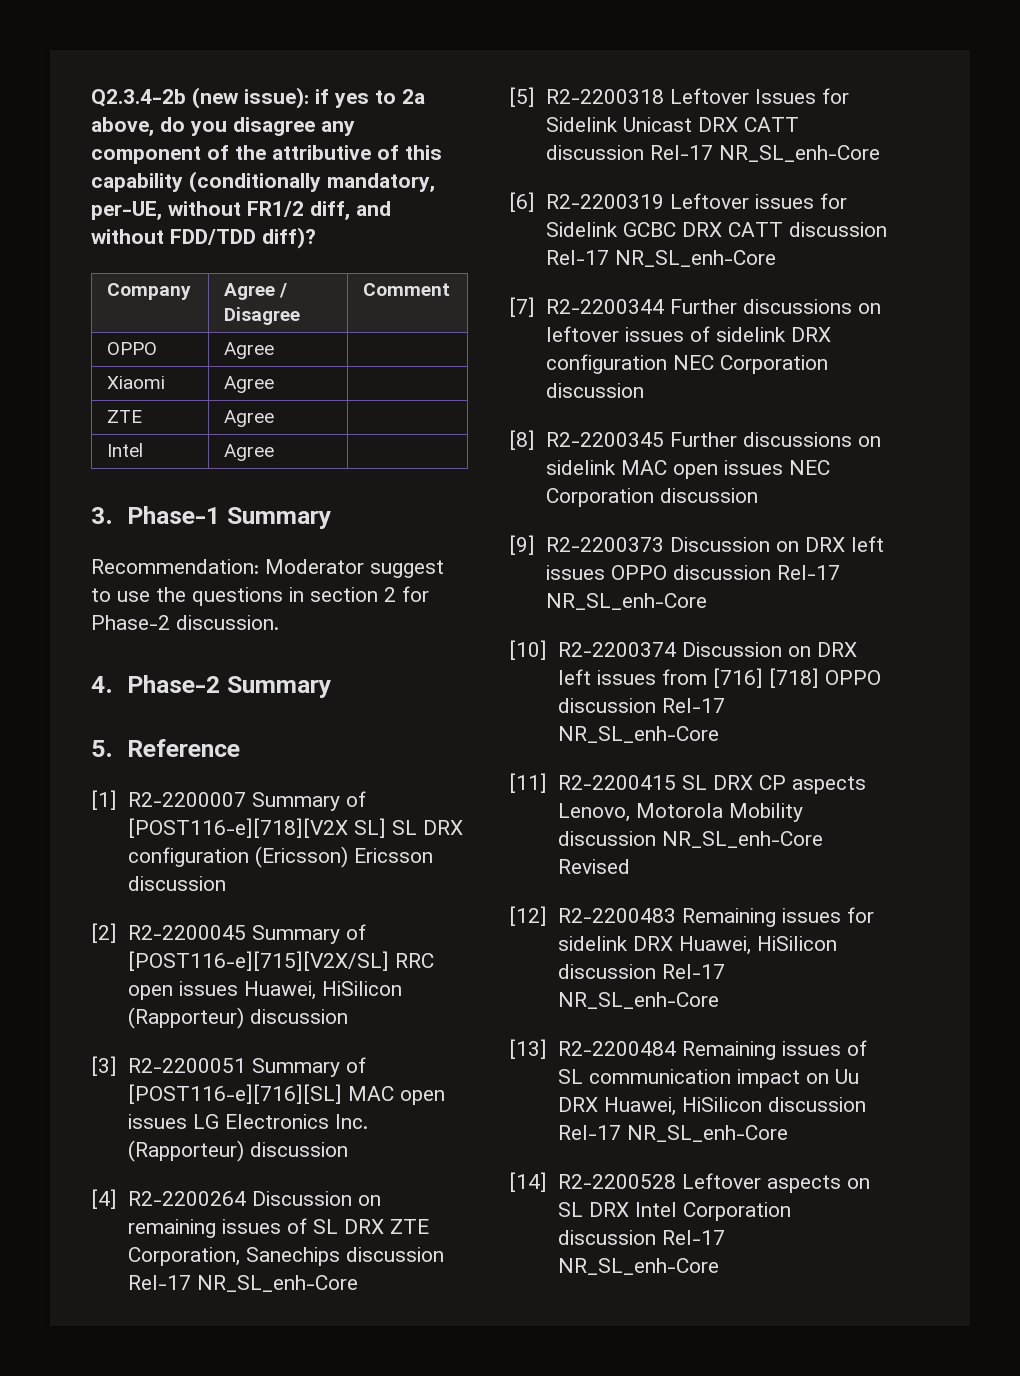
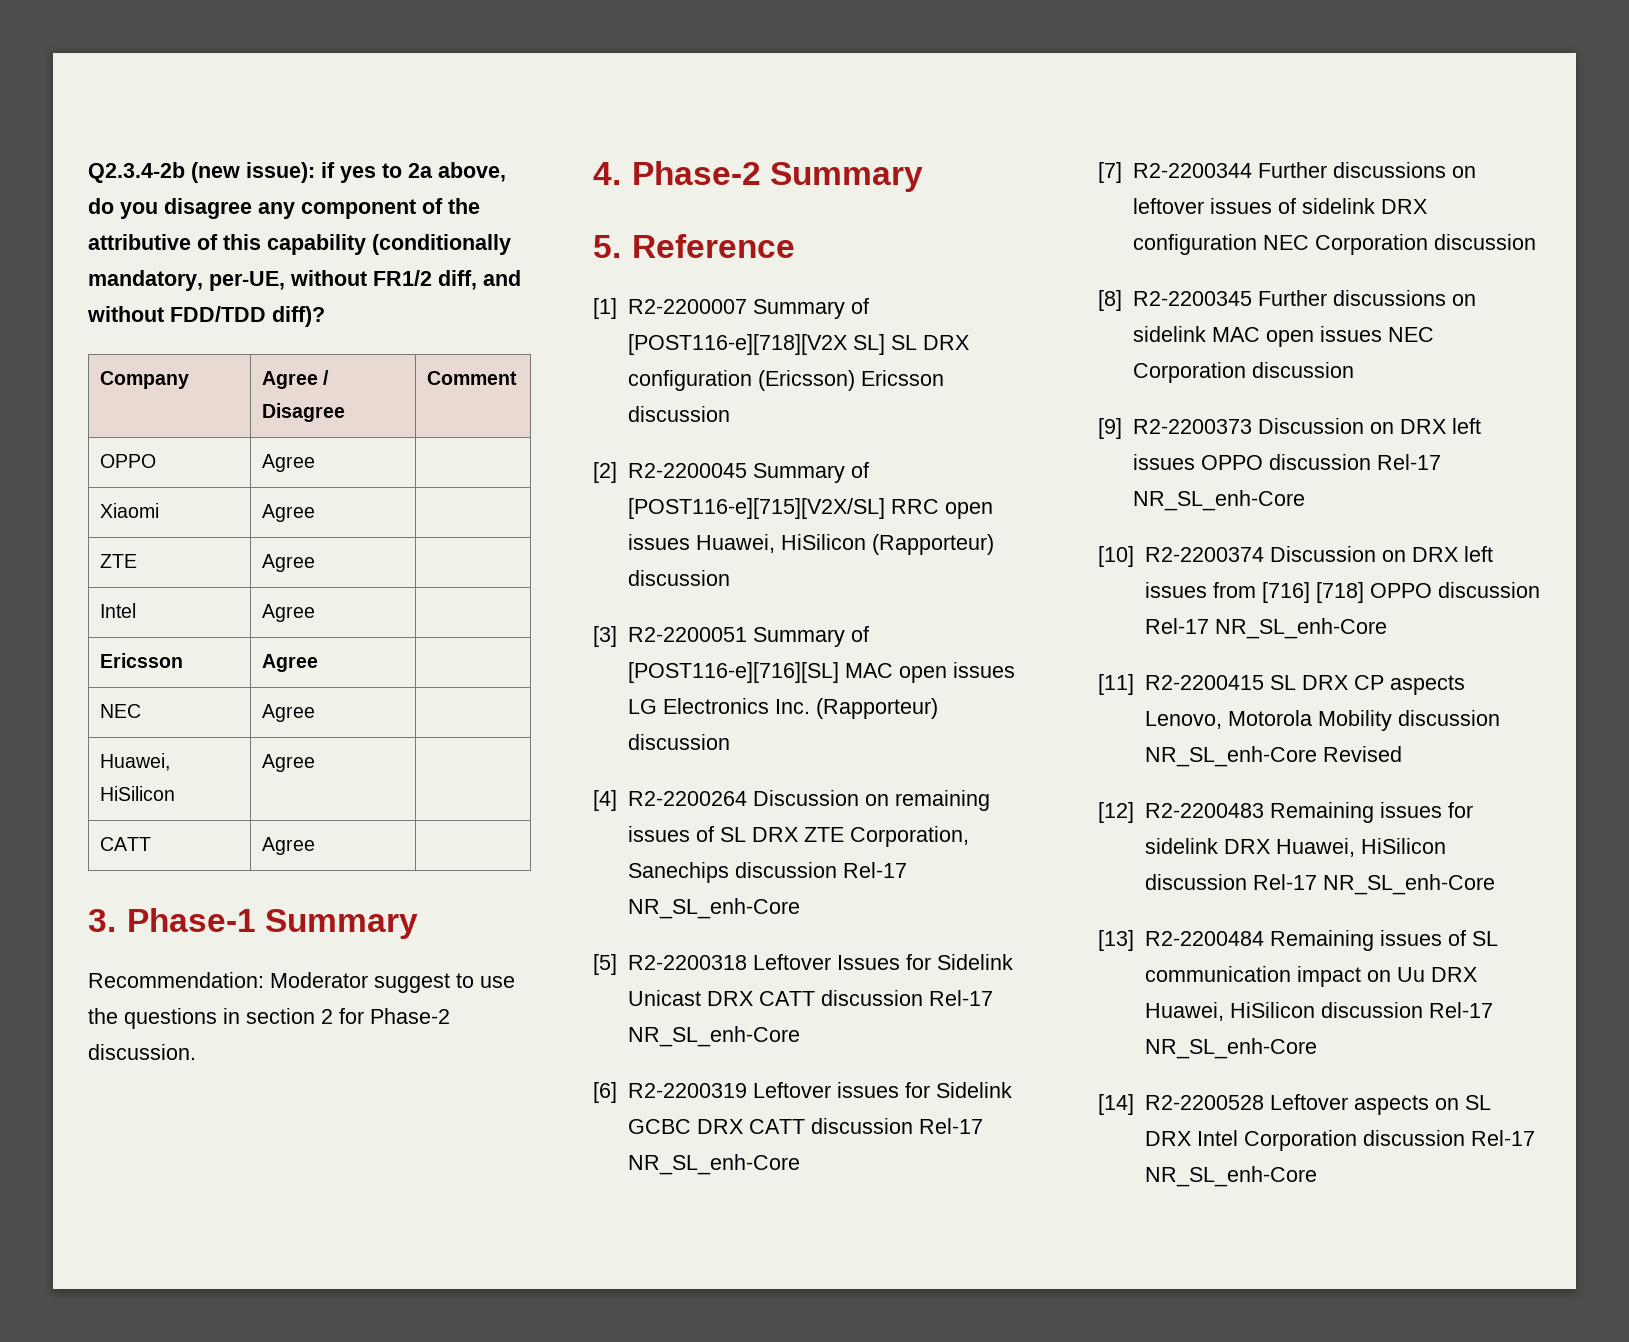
(275, 452) none -> [99,653,183,668] [261,654,318,672] [99,704,141,718] [261,704,315,722] [99,753,170,771] [99,786,175,801] [261,754,315,772] [99,837,151,851] [261,837,315,855] // Ericsson | Agree | // NEC | Agree | // Huawei, HiSilicon | Agree | // CATT | Agree |

